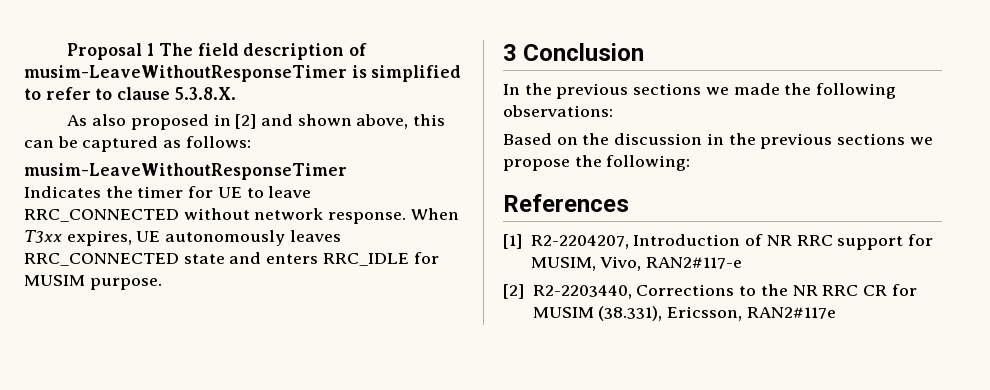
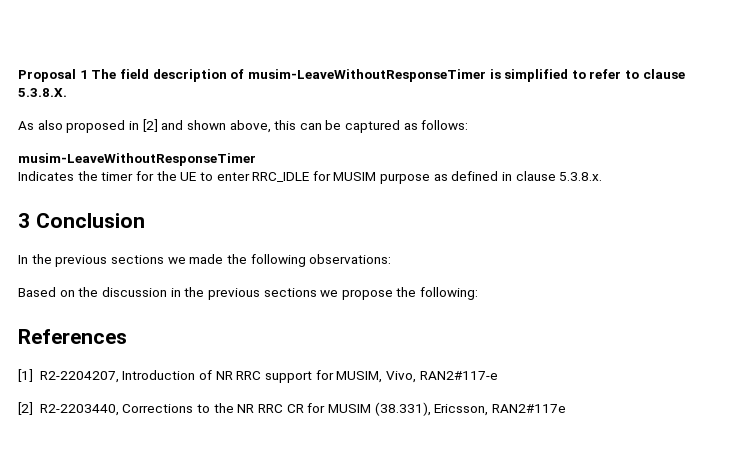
(214, 192) none -> [156,171,177,181] the
[268,186,312,198] [24,208,459,224] [24,230,341,246] [24,252,439,266] [24,275,162,290] leave RRC_CONNECTED without network response. When T3xx expires, UE autonomously leaves RRC_CONNECTED state and enters RRC_IDLE for MUSIM purpose. -> [216,171,603,184] enter RRC_IDLE for MUSIM purpose as defined in clause 5.3.8.x.

